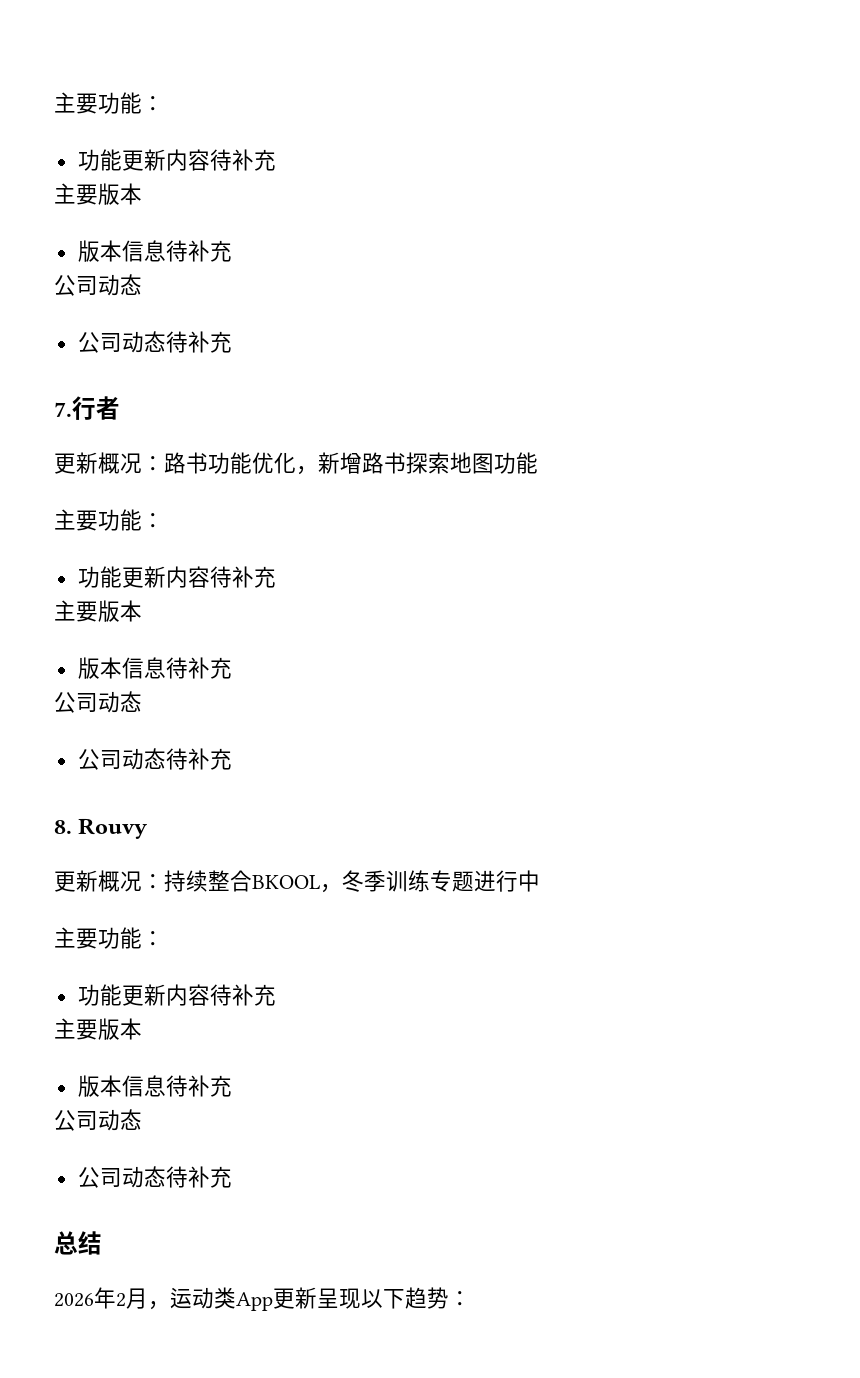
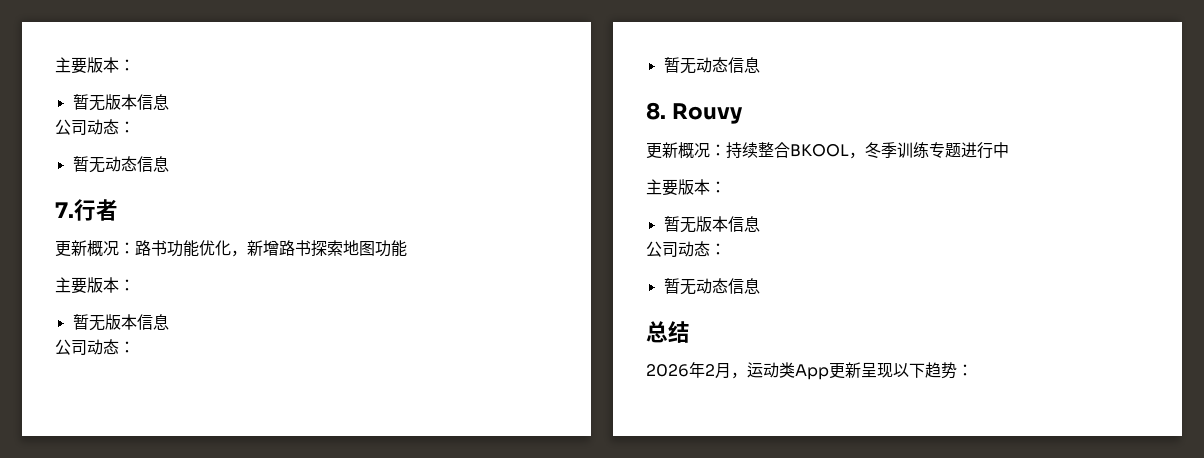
[54,92,164,114] [77,149,276,171] [54,183,142,205] [77,240,232,262] [54,274,142,296] [77,331,232,353] 主要功能： // 功能更新内容待补充 // 主要版本 // 版本信息待补充 // 公司动态 // 公司动态待补充 -> [55,57,135,74] [72,94,169,111] [55,119,135,135] [72,156,169,173] 主要版本： // 暂无版本信息 // 公司动态： // 暂无动态信息
[98,509,164,531] [77,566,276,588] [54,600,142,622] [77,657,232,679] [54,691,142,713] [77,748,232,770] 功能： // 功能更新内容待补充 // 主要版本 // 版本信息待补充 // 公司动态 // 公司动态待补充 -> [87,277,135,293] [72,314,169,331] [55,339,135,355] [663,57,760,74] 版本： // 暂无版本信息 // 公司动态： // 暂无动态信息
[98,927,164,949] [77,984,276,1006] [54,1018,142,1040] [77,1075,232,1097] [54,1109,142,1131] [77,1166,232,1188] 功能： // 功能更新内容待补充 // 主要版本 // 版本信息待补充 // 公司动态 // 公司动态待补充 -> [678,179,726,195] [663,216,760,233] [646,241,726,257] [663,278,760,295] 版本： // 暂无版本信息 // 公司动态： // 暂无动态信息

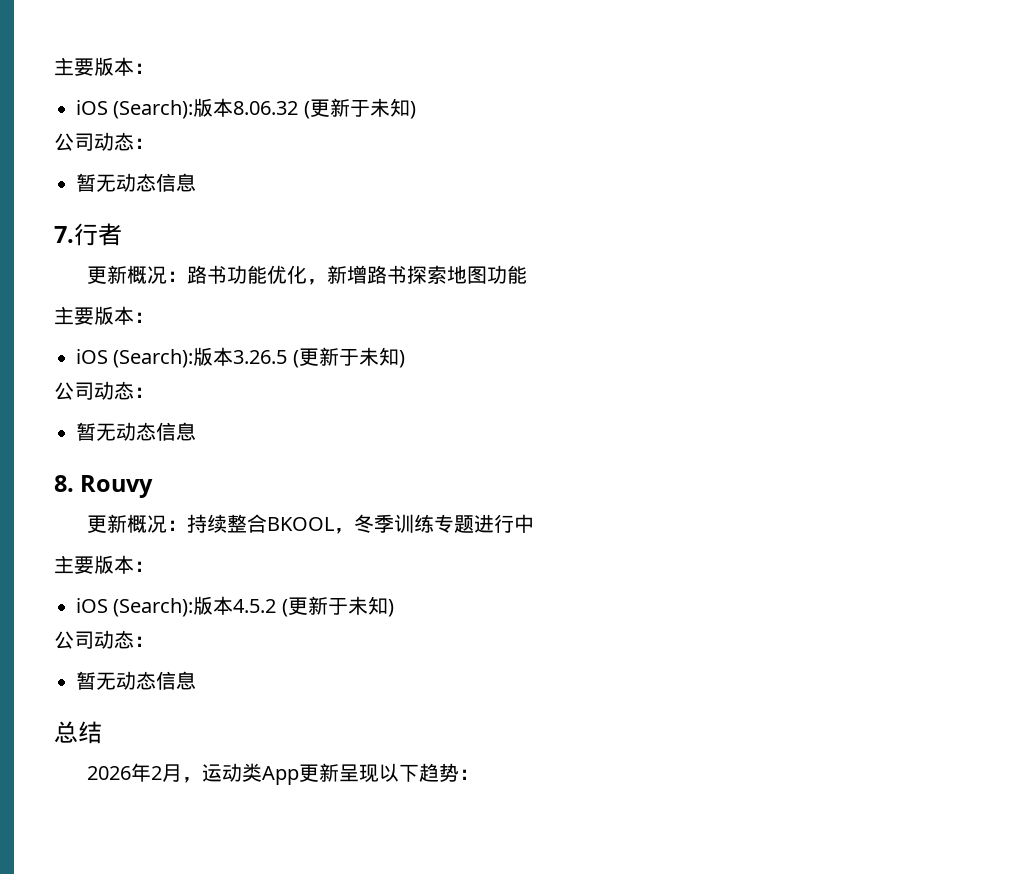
[55,57,135,74] [72,94,169,111] 主要版本： // 暂无版本信息 -> [54,57,154,76] [76,98,416,119] 主要版本： // iOS (Search):版本8.06.32 (更新于未知)
[72,314,169,331] 暂无版本信息 -> [76,347,405,368] iOS (Search):版本3.26.5 (更新于未知)
[663,216,760,233] 暂无版本信息 -> [76,596,394,617] iOS (Search):版本4.5.2 (更新于未知)

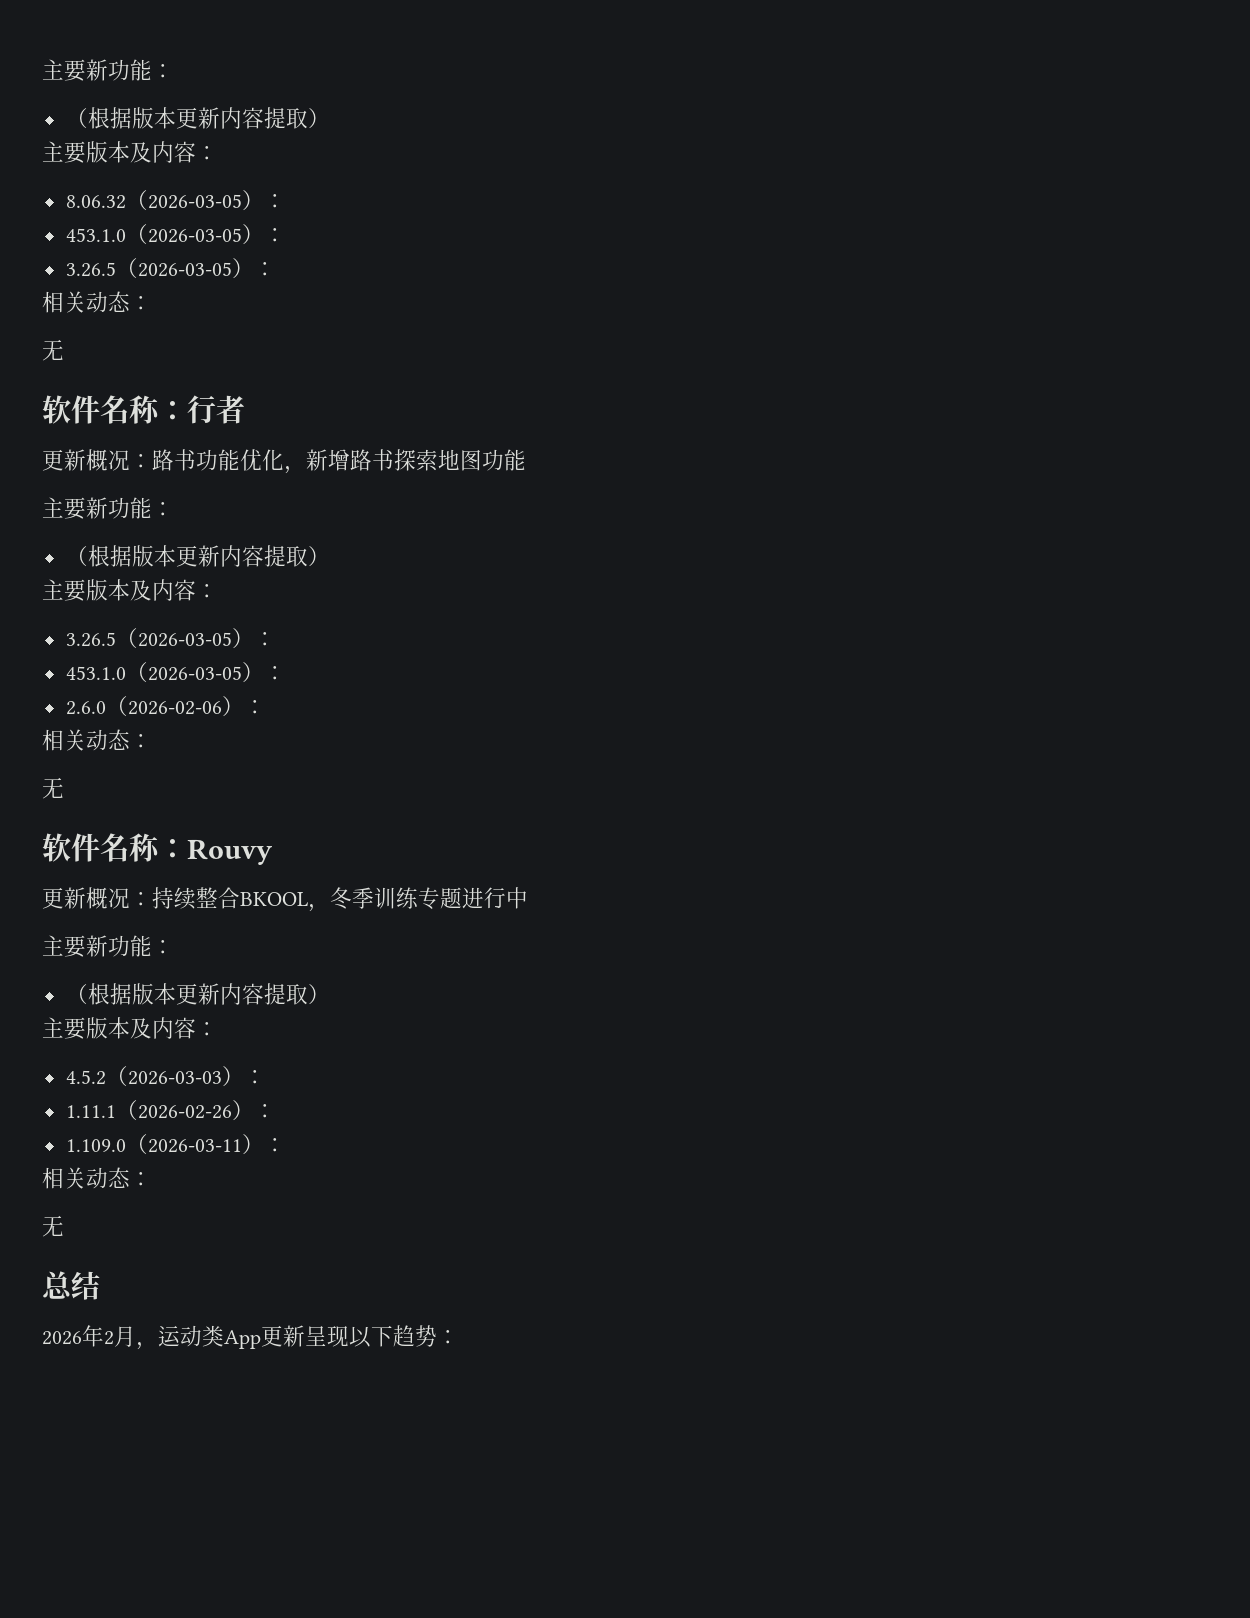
[54,57,154,76] [76,98,416,119] [54,132,154,151] [76,173,196,192] [54,226,74,243] 主要版本： // iOS (Search):版本8.06.32 (更新于未知) // 公司动态： // 暂无动态信息 // 7. -> [42,59,174,82] [65,107,330,129] [42,141,218,164] [65,190,286,211] [65,224,286,245] [65,258,276,279] [42,291,152,313] [42,339,64,361] [42,395,187,424] 主要新功能： // （根据版本更新内容提取） // 主要版本及内容： // 8.06.32（2026-03-05）： // 453.1.0（2026-03-05）： // 3.26.5（2026-03-05）： // 相关动态： // 无 // 软件名称：
[94,306,154,325] [76,347,405,368] [54,381,154,400] [76,422,196,441] [54,475,74,492] 版本： // iOS (Search):版本3.26.5 (更新于未知) // 公司动态： // 暂无动态信息 // 8. -> [86,497,174,519] [65,545,330,567] [42,579,218,602] [65,628,276,649] [65,662,286,683] [65,696,266,717] [42,729,152,751] [42,777,64,799] [42,833,187,862] 新功能： // （根据版本更新内容提取） // 主要版本及内容： // 3.26.5（2026-03-05）： // 453.1.0（2026-03-05）： // 2.6.0（2026-02-06）： // 相关动态： // 无 // 软件名称：
[94,555,154,574] [76,596,394,617] [54,630,154,649] [76,671,196,690] 版本： // iOS (Search):版本4.5.2 (更新于未知) // 公司动态： // 暂无动态信息 -> [86,935,174,957] [65,983,330,1005] [42,1017,218,1040] [65,1066,266,1087] [65,1100,276,1121] [65,1134,286,1155] [42,1167,152,1189] [42,1215,64,1237] 新功能： // （根据版本更新内容提取） // 主要版本及内容： // 4.5.2（2026-03-03）： // 1.11.1（2026-02-26）： // 1.109.0（2026-03-11）： // 相关动态： // 无

